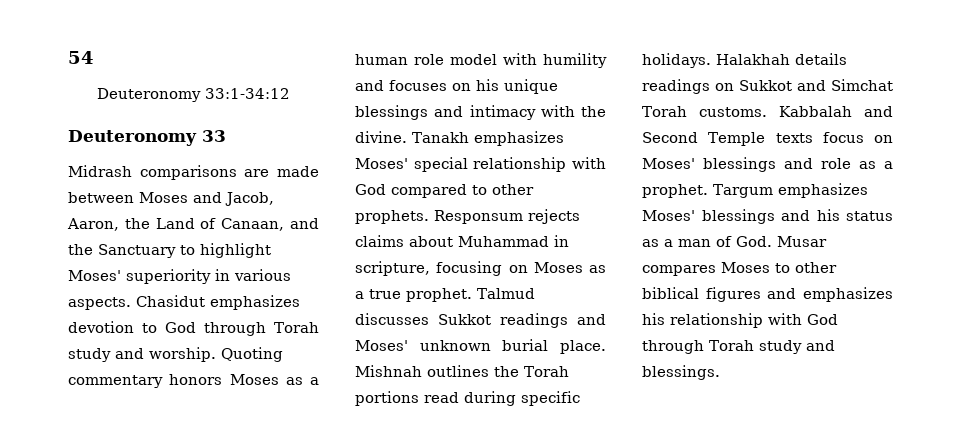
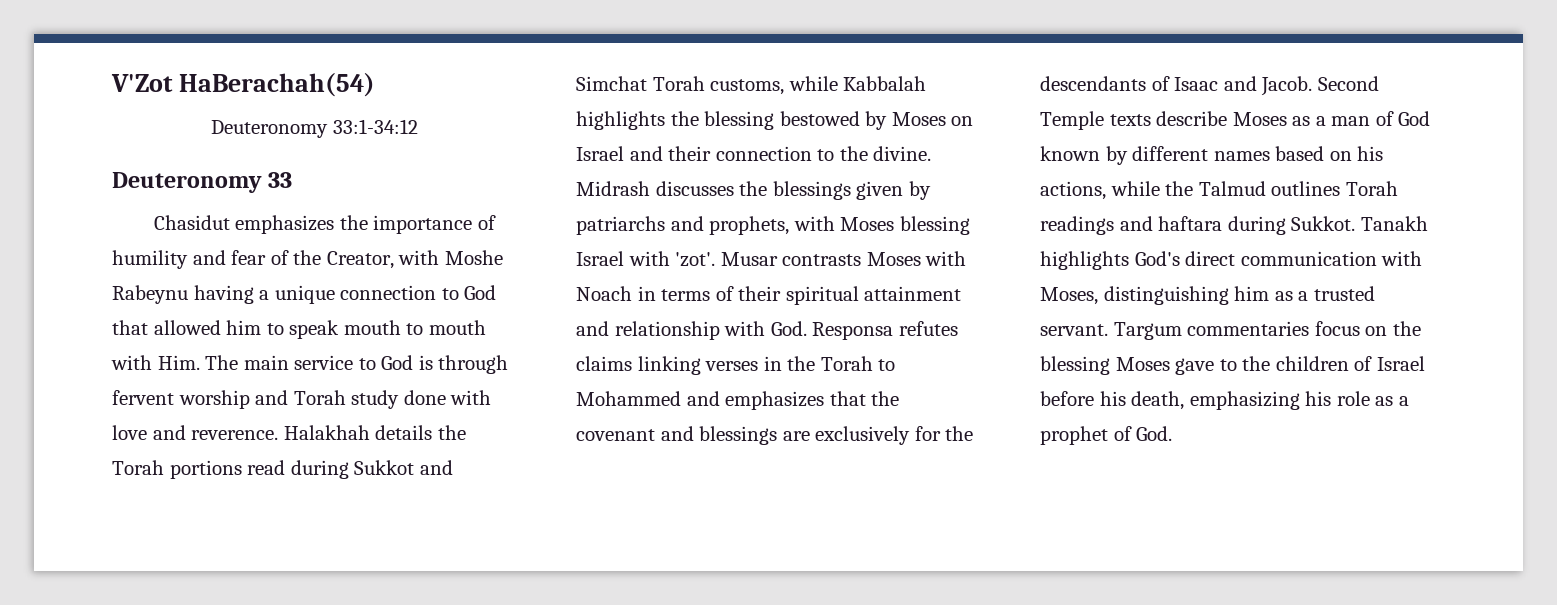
[68,51,94,64] 54 -> [111,73,376,97] V'Zot HaBerachah(54)
[68,165,319,180] [68,192,274,206] [67,218,319,231] [68,243,271,258] [68,269,291,284] [68,295,300,310] [68,321,320,336] [68,347,283,362] [68,374,319,388] [355,53,607,68] [355,79,558,94] [355,105,606,120] [355,131,564,146] [355,157,606,172] [355,184,534,198] [355,209,580,224] [355,235,569,247] [355,261,606,276] [355,288,535,302] [355,313,606,328] [355,339,606,354] [355,365,489,377] Midrash comparisons are made between Moses and Jacob, Aaron, the Land of Canaan, and the Sanctuary to highlight Moses' superiority in various aspects. Chasidut emphasizes devotion to God through Torah study and worship. Quoting commentary honors Moses as a human role model with humility and focuses on his unique blessings and intimacy with the divine. Tanakh emphasizes Moses' special relationship with God compared to other prophets. Responsum rejects claims about Muhammad in scripture, focusing on Moses as a true prophet. Talmud discusses Sukkot readings and Moses' unknown burial place. Mishnah outlines -> [153,215,496,234] [112,250,503,269] [112,285,497,304] [112,320,486,339] [111,355,509,374] [112,390,492,409] [112,425,433,440] Chasidut emphasizes the importance of humility and fear of the Creator, with Moshe Rabeynu having a unique connection to God that allowed him to speak mouth to mouth with Him. The main service to God is through fervent worship and Torah study done with love and reverence. Halakhah details
[521,391,580,406] [642,53,847,68] [642,79,893,94] [642,106,893,117] [642,132,893,146] [642,157,893,172] [642,183,868,198] [642,209,893,224] [642,236,827,247] [642,262,837,276] [642,287,893,302] [642,313,838,328] [642,340,835,354] [642,365,720,380] specific holidays. Halakhah details readings on Sukkot and Simchat Torah customs. Kabbalah and Second Temple texts focus on Moses' blessings and role as a prophet. Targum emphasizes Moses' blessings and his status as a man of God. Musar compares Moses to other biblical figures and emphasizes his relationship with God through Torah study and blessings. -> [354,460,453,475] [576,76,927,95] [576,111,974,130] [576,146,932,161] [576,181,931,200] [576,216,970,235] [576,251,967,267] [576,286,962,305] [576,321,958,340] [576,356,896,375] [576,391,900,410] [576,426,974,445] [1040,76,1379,96] [1040,111,1431,130] [1040,146,1384,165] [1040,181,1398,200] [1040,216,1428,235] [1040,251,1423,270] [1040,286,1375,305] [1040,321,1421,340] [1040,356,1425,375] [1040,391,1409,410] [1040,426,1173,445] Sukkot and Simchat Torah customs, while Kabbalah highlights the blessing bestowed by Moses on Israel and their connection to the divine. Midrash discusses the blessings given by patriarchs and prophets, with Moses blessing Israel with 'zot'. Musar contrasts Moses with Noach in terms of their spiritual attainment and relationship with God. Responsa refutes claims linking verses in the Torah to Mohammed and emphasizes that the covenant and blessings are exclusively for the descendants of Isaac and Jacob. Second Temple texts describe Moses as a man of God known by different names based on his actions, while the Talmud outlines Torah readings and haftara during Sukkot. Tanakh highlights God's direct communication with Moses, distinguishing him as a trusted servant. Targum commentaries focus on the blessing Moses gave to the children of Israel before his death, emphasizing his role as a prophet of God.

